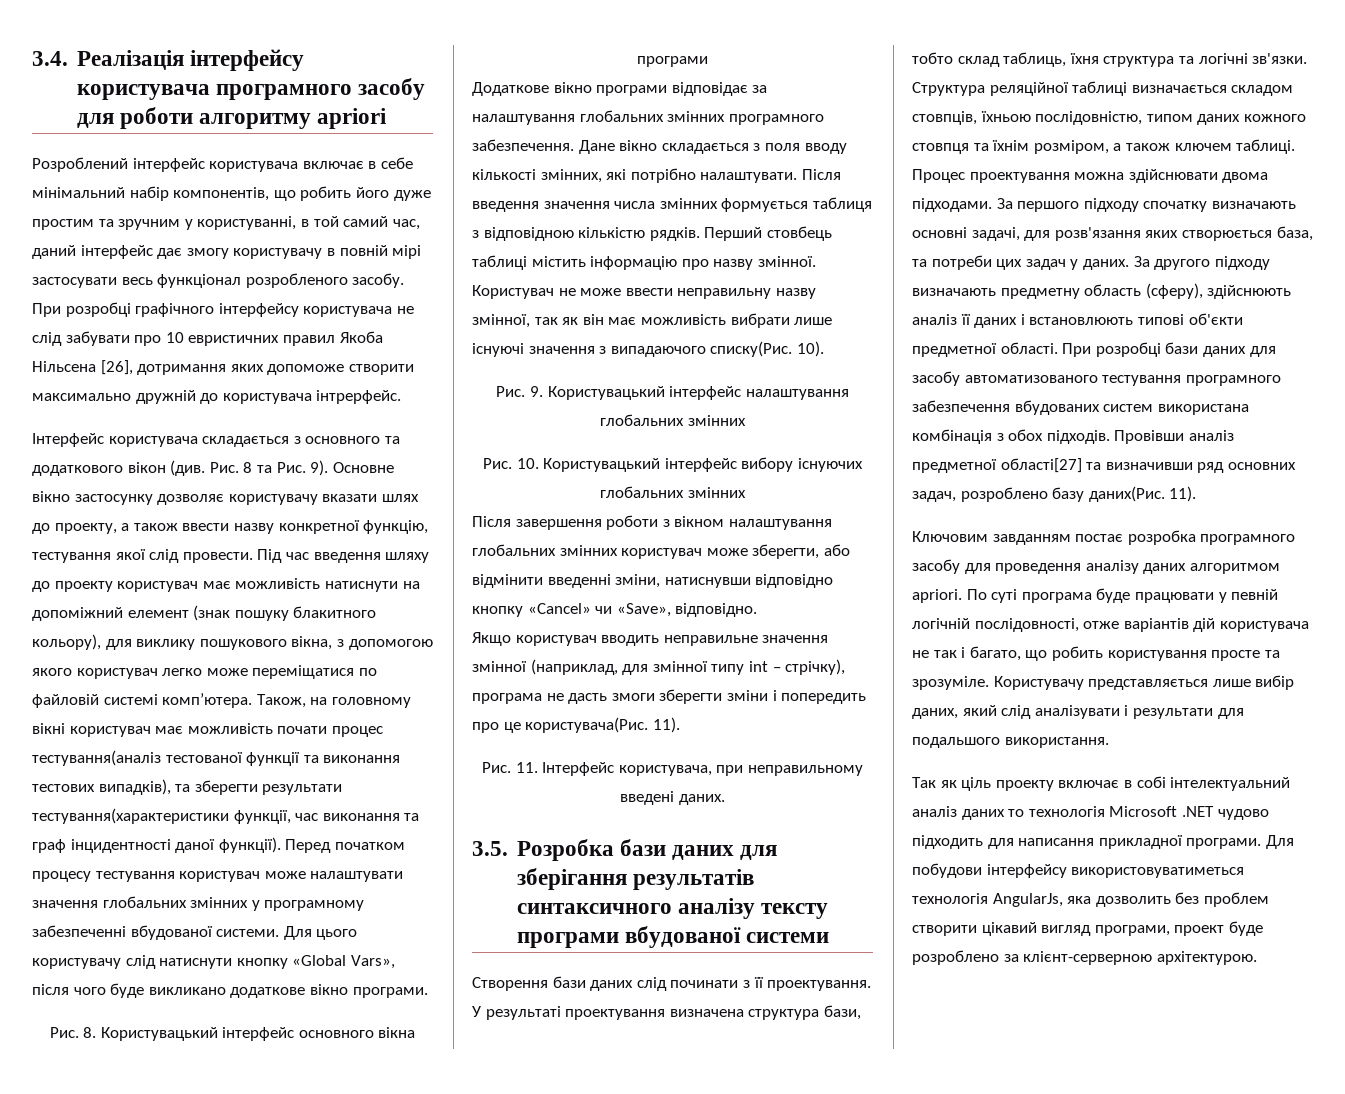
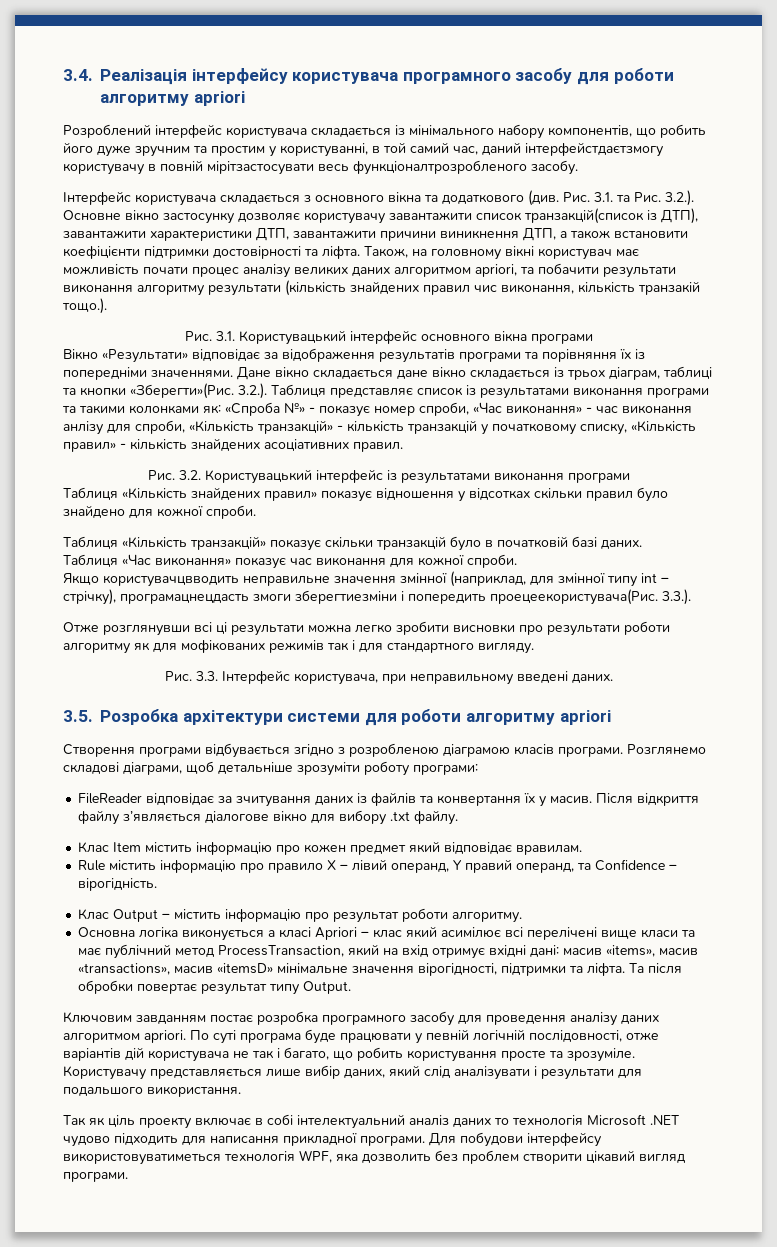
[302,157,413,169] [32,186,169,201] включає в себе мінімальний набір -> [311,124,545,139] складається із мінімального набору
[32,219,181,230] простим та зручним -> [135,146,265,157] зручним та простим
[80,245,422,259] [32,273,405,288] [32,302,414,317] [32,331,383,346] [32,360,414,375] [32,390,402,404] інтерфейс дає змогу користувачу в повній мірі застосувати весь функціонал розробленого засобу. При розробці графічного інтерфейсу користувача не слід забувати про 10 евристичних правил Якоба Нільсена [26], дотримання яких допоможе створити максимально дружній до користувача інтрерфейс. -> [525,142,664,157] [63,160,578,175] інтерфейстдаєтзмогу користувачу в повній мірітзастосувати весь функціоналтрозробленого засобу.
(381, 440) none -> [388,192,421,203] вікна
[127,462,166,473] вікон -> (524, 199) none
[243,462,253,473] 8 -> [594,192,613,202] 3.1.
[310,460,329,476] 9). -> [665,190,694,206] 3.2.).
[322,494,419,502] [32,520,429,534] [32,549,430,563] [32,578,420,592] [32,605,377,621] [32,634,433,650] [32,665,377,679] [32,693,253,708] вказати шлях до проекту, а також ввести назву конкретної функцію, тестування якої слід провести. Під час введення шляху до проекту користувач має можливість натиснути на допоміжний елемент (знак пошуку блакитного кольору), для виклику пошукового вікна, з допомогою якого користувач легко може переміщатися по файловій системі комп’ютера. -> [389,208,698,224] [63,228,688,241] [63,245,360,259] завантажити список транзакцій(список із ДТП), завантажити характеристики ДТП, завантажити причини виникнення ДТП, а також встановити коефіцієнти підтримки достовірності та ліфта.
[32,750,401,766] [32,779,343,795] [32,808,420,824] [32,837,405,853] [32,871,404,882] [32,896,365,911] [32,925,358,940] [32,955,395,969] [32,983,428,998] [49,1027,97,1038] тестування(аналіз тестованої функції та виконання тестових випадків), та зберегти результати тестування(характеристики функції, час виконання та граф інцидентності даної функції). Перед початком процесу тестування користувач може налаштувати значення глобальних змінних у програмному забезпеченні вбудованої системи. Для цього користувачу слід натиснути кнопку «Global Vars», після чого буде викликано додаткове вікно програми. // Рис. 8. -> [243,263,676,278] [63,280,700,296] [62,298,107,314] [184,331,235,341] аналізу великих даних алгоритмом apriori, та побачити результати виконання алгоритму результати (кількість знайдених правил чис виконання, кількість транзакій тощо.). // Рис. 3.1.
[472,82,768,96] [472,110,824,125] [472,139,847,154] [472,168,841,183] [472,197,872,212] [472,226,832,241] [472,255,816,270] [472,285,816,299] [472,313,833,328] [472,341,824,357] [496,386,849,400] [600,414,746,426] [483,457,863,472] [600,486,746,498] [472,515,832,530] [472,544,850,559] [472,574,834,588] [472,603,758,617] Додаткове вікно програми відповідає за налаштування глобальних змінних програмного забезпечення. Дане вікно складається з поля вводу кількості змінних, які потрібно налаштувати. Після введення значення числа змінних формується таблиця з відповідною кількістю рядків. Перший стовбець таблиці містить інформацію про назву змінної. Користувач не може ввести неправильну назву змінної, так як він має можливість вибрати лише існуючі значення з випадаючого списку(Рис. 10). // Рис. 9. Користувацький інтерфейс налаштування глобальних змінних // Рис. 10. Користувацький інтерфейс вибору існуючих глобальних змінних // Після завершення роботи з вікном налаштування глобальних змінних користувач може зберегти, або відмінити введенні зміни, натиснувши відповідно кнопку «Cancel» чи «Save», відповідно. -> [63,348,645,363] [63,366,712,380] [62,383,709,399] [62,402,692,417] [63,420,696,435] [63,438,403,452] [147,469,630,484] [63,487,668,502] [63,505,256,519] [63,536,642,551] [63,554,517,569] Вікно «Результати» відповідає за відображення результатів програми та порівняння їх із попередніми значеннями. Дане вікно складається дане вікно складається із трьох діаграм, таблиці та кнопки «Зберегти»(Рис. 3.2.). Таблиця представляє список із результатами виконання програми та такими колонками як: «Спроба №» - показує номер спроби, «Час виконання» - час виконання анлізу для спроби, «Кількість транзакцій» - кількість транзакцій у початковому списку, «Кількість правил» - кількість знайдених асоціативних правил. // Рис. 3.2. Користувацький інтерфейс із результатами виконання програми // Таблиця «Кількість знайдених правил» показує відношення у відсотках скільки правил було знайдено для кожної спроби. // Таблиця «Кількість транзакцій» показує скільки транзакцій було в початковій базі даних. // Таблиця «Час виконання» показує час виконання для кожної спроби.
[515,635,660,646] користувач вводить -> [103,575,239,587] користувачцвводить
[472,689,867,704] [472,717,680,733] [482,762,538,773] програма не дасть змоги зберегти зміни і попередить про це користувача(Рис. 11). // Рис. 11. -> [120,589,691,605] [63,621,670,636] [63,639,534,654] [164,671,218,681] програмацнецдасть змоги зберегтиезміни і попередить проецеекористувача(Рис. 3.3.). // Отже розглянувши всі ці результати можна легко зробити висновки про результати роботи алгоритму як для мофікованих режимів так і для стандартного вигляду. // Рис. 3.3.
[619,839,778,860] [516,868,754,890] [516,898,828,919] [516,926,829,948] [472,976,872,991] [472,1005,861,1020] [912,52,1308,67] [912,81,1294,96] [912,111,1306,125] [912,139,1296,154] [912,169,1269,183] [912,198,1296,212] [912,226,1313,241] [912,255,1270,270] [912,283,1292,299] [912,313,1243,328] [912,342,1276,357] [912,371,1281,386] [912,400,1249,415] [912,429,1234,444] [912,458,1296,473] [912,486,1197,502] бази даних для зберігання результатів синтаксичного аналізу тексту програми вбудованої системи // Створення бази даних слід починати з її проектування. У результаті проектування визначена структура бази, тобто склад таблиць, їхня структура та логічні зв'язки. Структура реляційної таблиці визначається складом стовпців, їхньою послідовністю, типом даних кожного стовпця та їхнім розміром, а також ключем таблиці. Процес проектування можна здійснювати двома підходами. За першого підходу спочатку визначають основні задачі, для розв'язання яких створюється база, та потреби цих задач у даних. За другого підходу визначають предметну область (сферу), здійснюють аналіз її даних і встановлюють типові об'єкти предметної області. При розробці бази даних для засобу автоматизованого тестування програмного забезпечення вбудованих систем використана комбінація з обох підходів. Провівши аналіз предметної області[27] та визначивши ряд основних задач, розроблено базу даних(Рис. 11). -> [182,709,611,726] [63,743,706,758] [63,761,478,776] [78,792,700,807] [78,810,459,825] [78,841,583,855] [78,859,678,873] [78,878,158,891] [78,908,523,923] [78,926,696,941] [78,944,699,959] [78,962,683,976] [78,980,352,995] архітектури системи для роботи алгоритму apriori // Створення програми відбувається згідно з розробленою діаграмою класів програми. Розглянемо складові діаграми, щоб детальніше зрозуміти роботу програми: // FileReader відповідає за зчитування даних із файлів та конвертання їх у масив. Після відкриття файлу з’являється діалогове вікно для вибору .txt файлу. // Клас Item містить інформацію про кожен предмет який відповідає вравилам. // Rule містить інформацію про правило X – лівий операнд, Y правий операнд, та Confidence – вірогідність. // Клас Output – містить інформацію про результат роботи алгоритму. // Основна логіка виконується а класі Apriori – клас який асимілює всі перелічені вище класи та має публічний метод ProcessTransaction, який на вхід отримує вхідні дані: масив «items», масив «transactions», масив «itemsD» мінімальне значення вірогідності, підтримки та ліфта. Та після обробки повертає результат типу Output.
[992,893,1063,907] AngularJs, -> [299,1150,332,1163] WPF,
[1094,921,1263,936] [912,950,1257,965] програми, проект буде розроблено за клієнт-серверною архітектурою. -> [63,1172,128,1182] програми.

